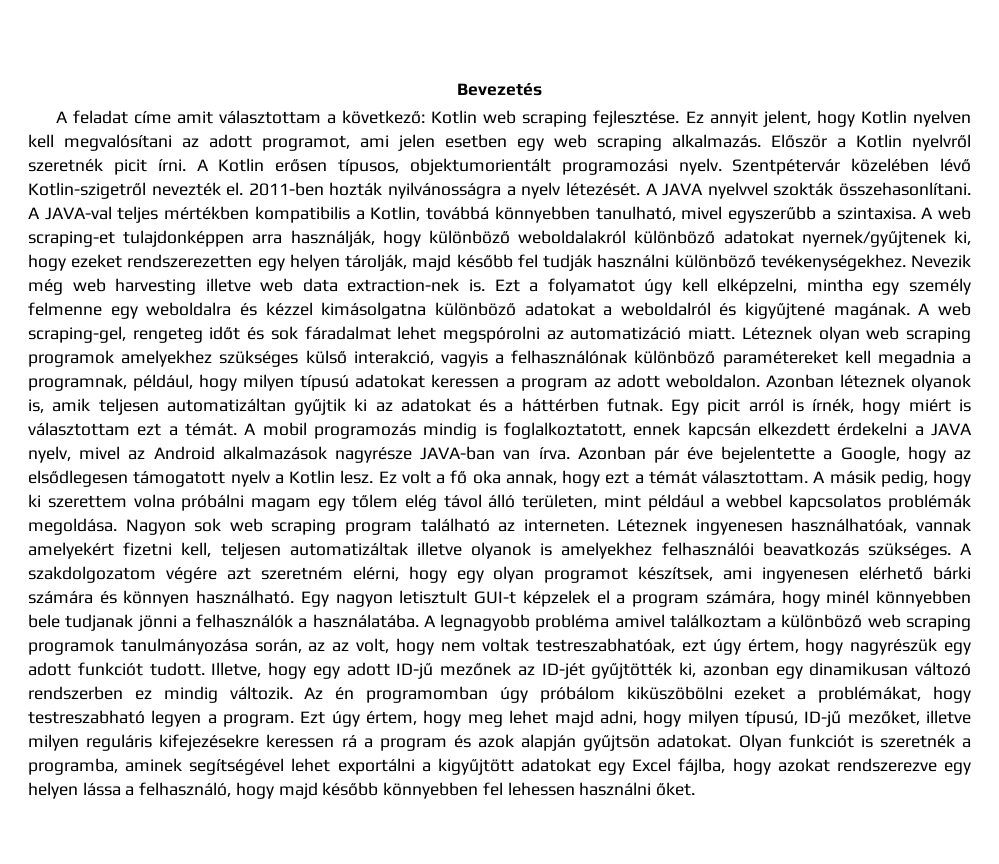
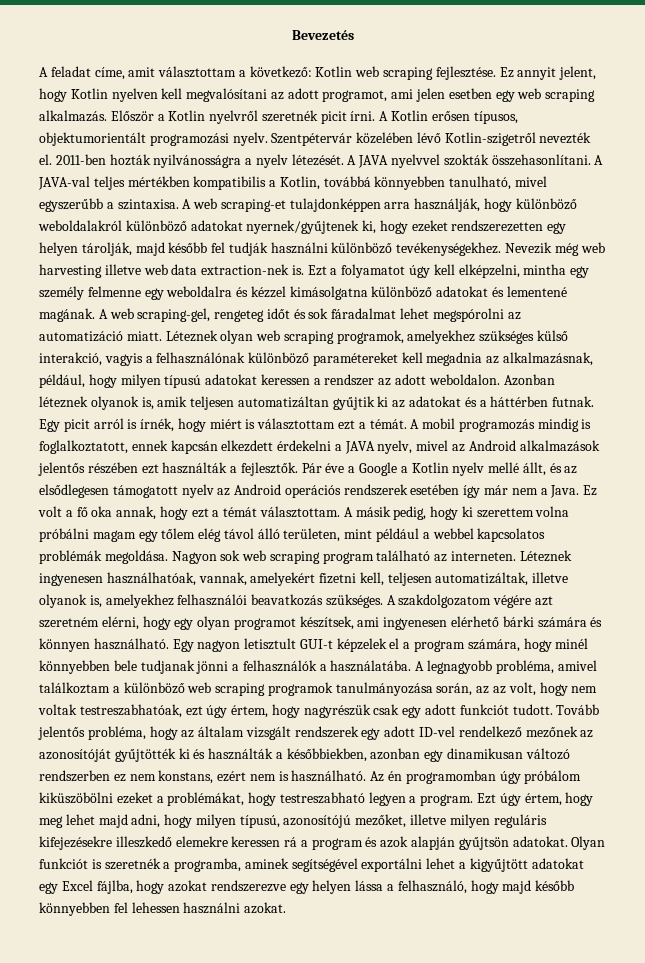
[133,111,171,124] címe -> [94,67,125,80] címe,
[603,302,826,319] a weboldalról és kigyűjtené -> [492,286,567,297] és lementené
[28,350,114,367] programok -> [336,330,404,344] programok,
[961,354,971,364] [28,374,127,391] a programnak, -> [486,352,594,366] az alkalmazásnak,
[520,378,588,391] program -> [324,374,375,386] rendszer
[334,446,971,463] [28,470,374,487] nagyrésze JAVA-ban van írva. Azonban pár éve bejelentette a Google, hogy az elsődlegesen támogatott nyelv a Kotlin lesz. -> [38,462,578,476] [39,484,580,498] jelentős részében ezt használták a fejlesztők. Pár éve a Google a Kotlin nyelv mellé állt, és az elsődlegesen támogatott nyelv az Android operációs rendszerek esetében így már nem a Java.
[916,518,972,532] vannak -> [198,572,247,586] vannak,
[289,542,408,556] automatizáltak -> [435,572,529,586] automatizáltak,
[540,543,553,556] is -> [89,595,102,608] is,
[535,614,610,631] probléma -> [495,660,554,674] probléma,
(938, 646) none -> [373,704,400,715] csak
[211,662,696,679] Illetve, hogy egy adott ID-jű mezőnek az ID-jét gyűjtötték ki, -> [556,704,600,715] [38,726,594,740] [39,748,367,762] Tovább jelentős probléma, hogy az általam vizsgált rendszerek egy adott ID-vel rendelkező mezőnek az azonosítóját gyűjtötték ki és használták a későbbiekben,
[163,686,293,703] mindig változik. -> [129,770,367,784] nem konstans, ezért nem is használható.
[804,711,842,727] ID-jű -> [283,815,352,828] azonosítójú
(260, 742) none -> [115,836,228,848] illeszkedő elemekre
[291,758,415,775] lehet exportálni -> [361,858,456,872] exportálni lehet
[655,782,695,796] őket. -> [244,902,287,914] azokat.

